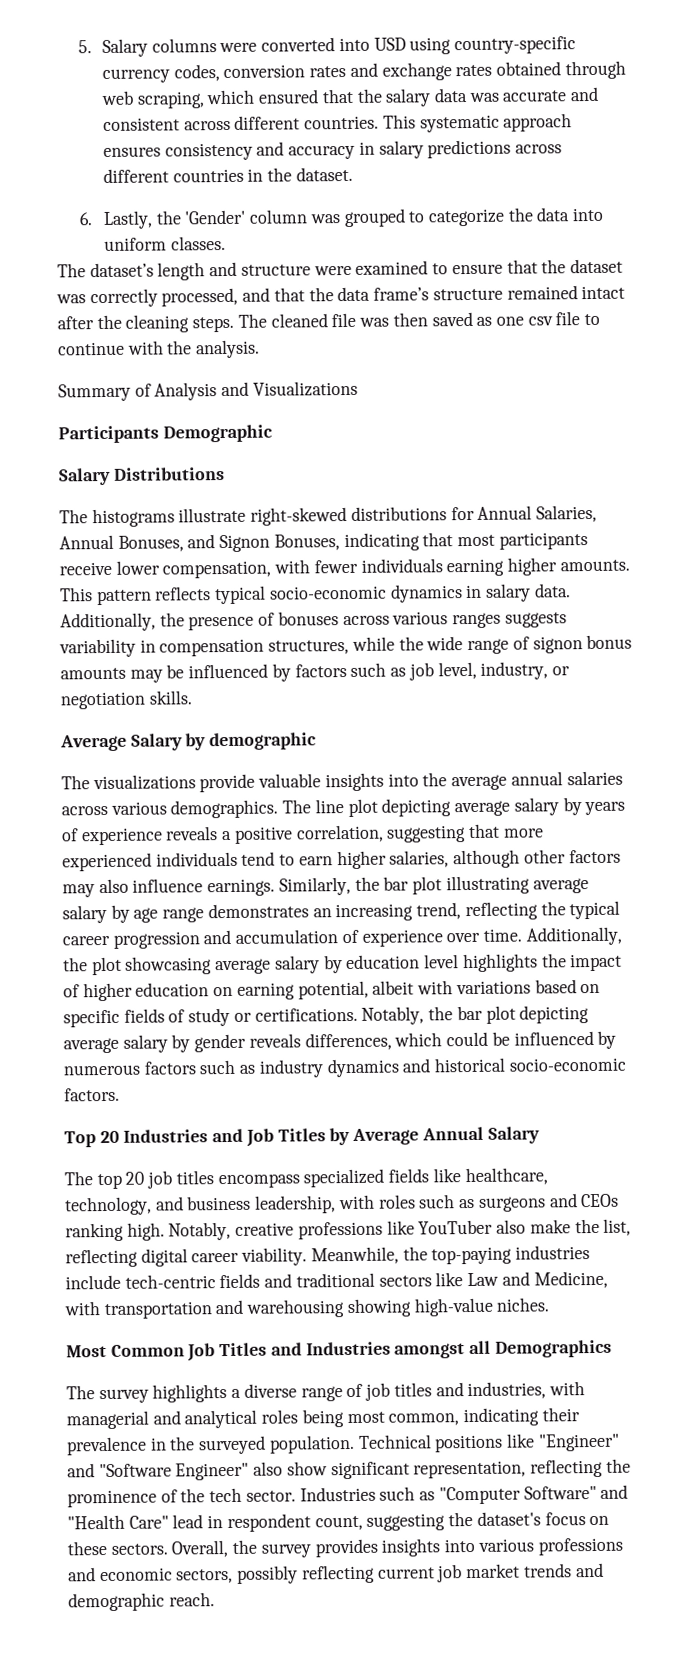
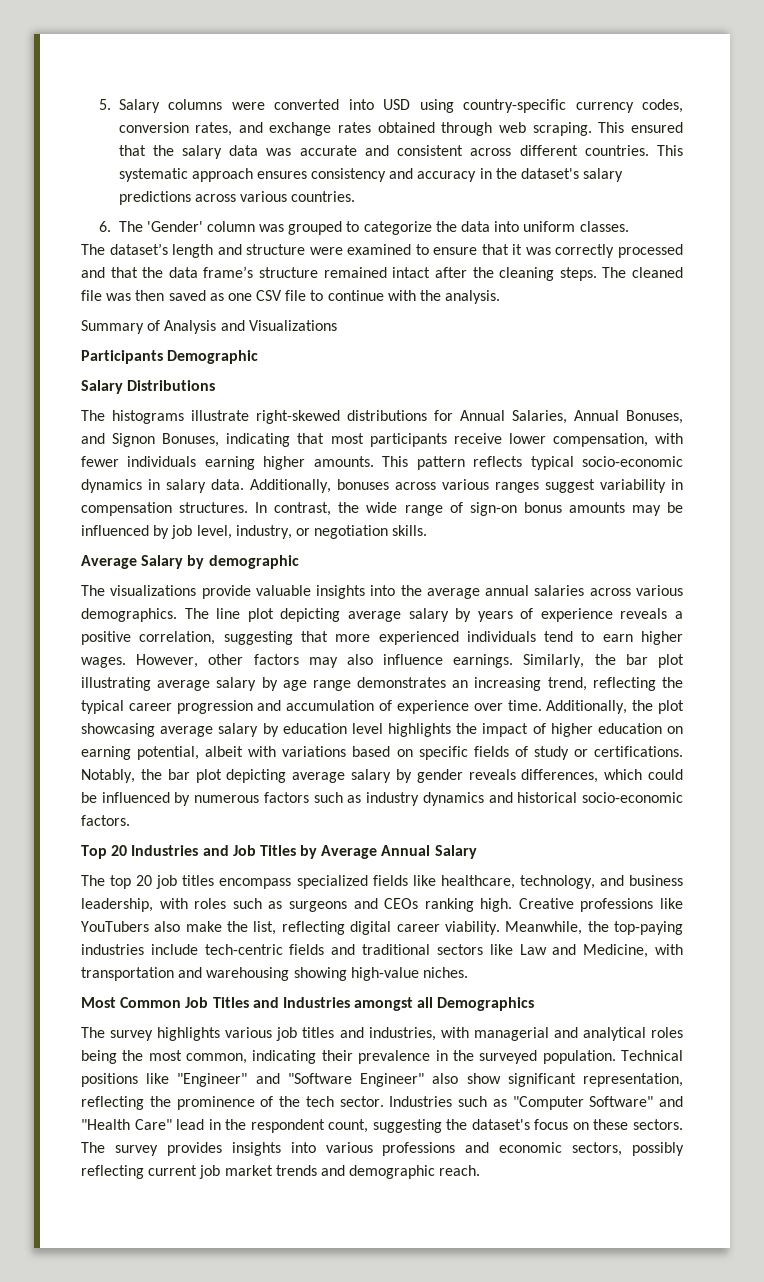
[309,65,347,78] rates -> [195,122,233,136] rates,
[136,89,256,109] scraping, which -> [532,122,625,136] scraping. This
(375, 148) none -> [495,168,579,179] the dataset's
[102,166,353,183] different countries in the dataset. -> [239,191,356,202] various countries.
[102,210,182,229] Lastly, the -> [118,221,143,232] The
[541,258,623,274] the dataset -> [512,244,523,255] it
[161,287,239,307] processed, -> [618,244,684,258] processed
[527,316,553,326] csv -> [256,290,283,301] CSV
[159,612,276,631] the presence of -> (331, 486) none
[504,612,567,628] suggests -> [545,479,595,493] suggest
[268,636,395,655] structures, while -> [179,502,332,516] structures. In contrast,
[532,636,583,654] signon -> [469,502,517,516] sign-on
[294,662,407,678] factors such as -> (170, 532) none
[389,849,521,869] salaries, although -> [81,654,199,668] wages. However,
[168,1221,295,1241] Notably, creative -> [518,898,574,909] Creative
[418,1219,494,1235] YouTuber -> [81,921,149,932] YouTubers
[231,1383,364,1402] a diverse range of -> [225,1027,273,1038] various
(344, 1418) none -> [122,1050,144,1061] the
(224, 1522) none -> [225,1119,247,1130] the
[171,1539,258,1558] Overall, the -> [81,1142,105,1153] The

